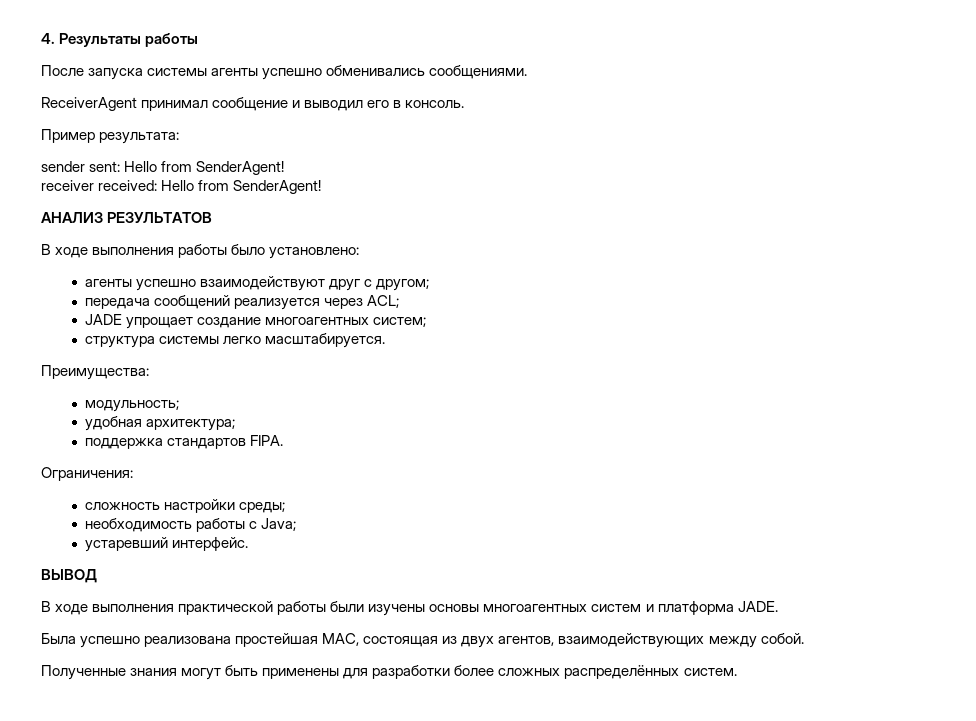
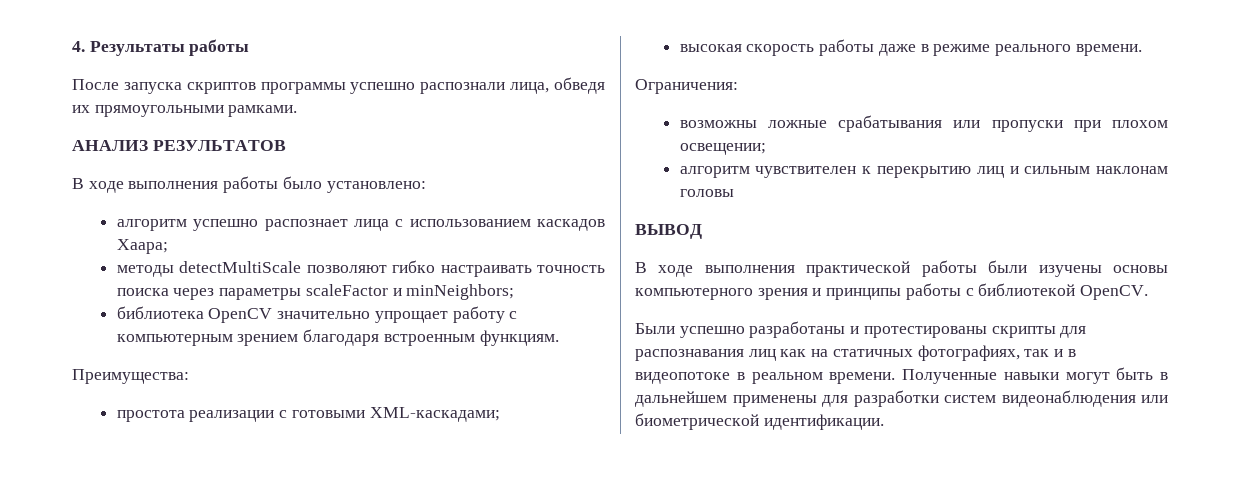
[147,65,528,80] [41,97,465,111] [41,129,180,144] [41,161,285,175] [41,180,322,194] системы агенты успешно обменивались сообщениями. // ReceiverAgent принимал сообщение и выводил его в консоль. // Пример результата: // sender sent: Hello from SenderAgent! // receiver received: Hello from SenderAgent! -> [186,77,606,94] [72,105,298,117] скриптов программы успешно распознали лица, обведя их прямоугольными рамками.
[85,276,430,291] [85,295,400,310] [85,314,427,329] [85,333,386,348] [41,365,149,380] [85,400,180,412] [85,416,236,431] [85,435,284,449] [41,467,133,481] [85,499,286,513] [85,518,297,532] [85,537,249,552] агенты успешно взаимодействуют друг с другом; // передача сообщений реализуется через ACL; // JADE упрощает создание многоагентных систем; // структура системы легко масштабируется. // Преимущества: // модульность; // удобная архитектура; // поддержка стандартов FIPA. // Ограничения: // сложность настройки среды; // необходимость работы с Java; // устаревший интерфейс. -> [116,219,605,231] [116,239,168,254] [116,260,606,277] [116,284,515,300] [116,306,518,323] [116,329,559,346] [72,369,189,384] [116,407,500,422] [679,39,1142,56] [635,79,738,94] [679,115,1168,132] [679,143,766,155] [679,166,1168,178] [679,189,734,197] алгоритм успешно распознает лица с использованием каскадов Хаара; // методы detectMultiScale позволяют гибко настраивать точность поиска через параметры scaleFactor и minNeighbors; // библиотека OpenCV значительно упрощает работу с компьютерным зрением благодаря встроенным функциям. // Преимущества: // простота реализации с готовыми XML-каскадами; // высокая скорость работы даже в режиме реального времени. // Ограничения: // возможны ложные срабатывания или пропуски при плохом освещении; // алгоритм чувствителен к перекрытию лиц и сильным наклонам головы
[483,601,778,615] [41,633,804,648] [41,665,737,680] многоагентных систем и платформа JADE. // Была успешно реализована простейшая МАС, состоящая из двух агентов, взаимодействующих между собой. // Полученные знания могут быть применены для разработки более сложных распределённых систем. -> [635,283,1149,300] [635,321,1087,338] [635,345,1076,361] [635,367,1168,384] [635,390,1168,407] [635,413,884,430] компьютерного зрения и принципы работы с библиотекой OpenCV. // Были успешно разработаны и протестированы скрипты для распознавания лиц как на статичных фотографиях, так и в видеопотоке в реальном времени. Полученные навыки могут быть в дальнейшем применены для разработки систем видеонаблюдения или биометрической идентификации.

